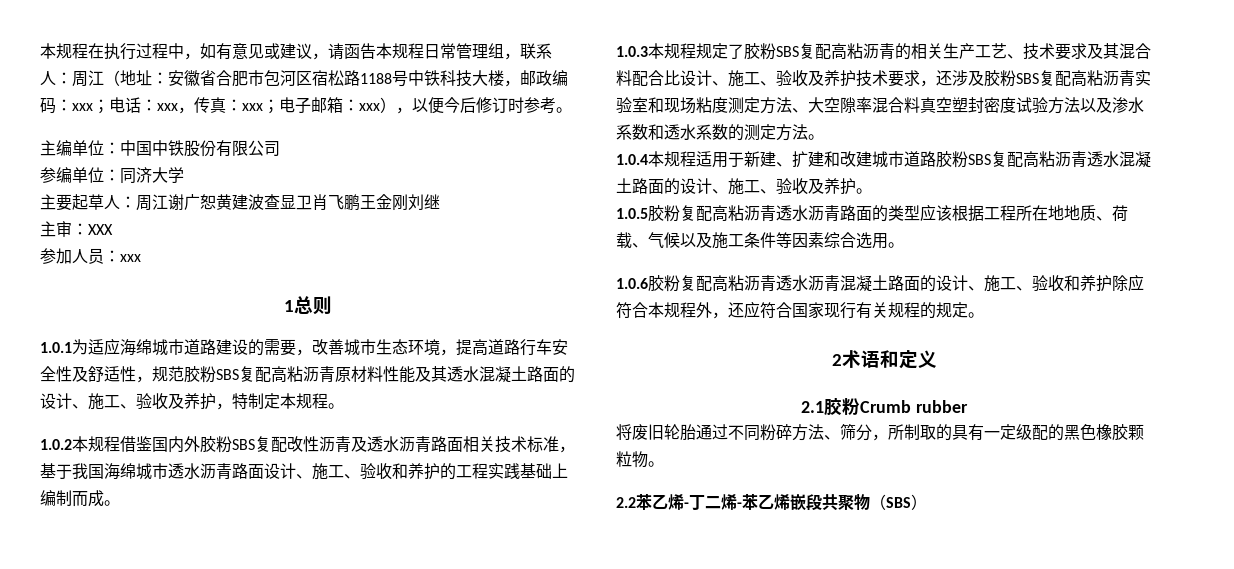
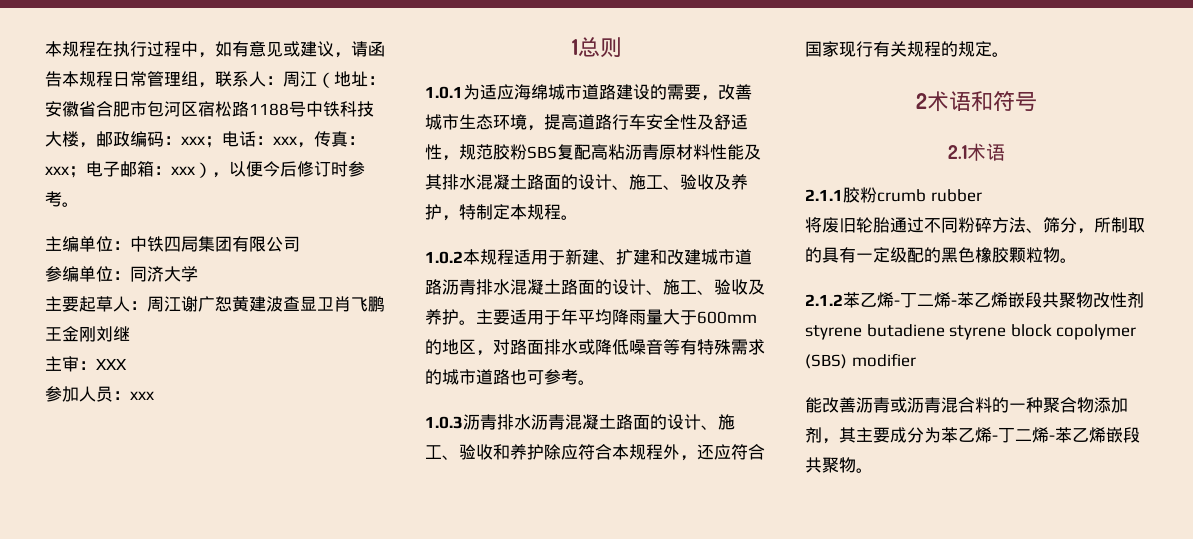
[136,140,216,157] 国中铁股份 -> [147,236,232,252] 铁四局集团
[447,366,463,382] 透 -> [442,174,459,190] 排
[120,436,575,453] [40,463,568,480] [40,490,120,507] [616,43,1151,60] [616,70,1151,87] [616,97,1144,114] [616,124,824,141] [616,151,696,167] 借鉴国内外胶粉SBS复配改性沥青及透水沥青路面相关技术标准，基于我国海绵城市透水沥青路面设计、施工、验收和养护的工程实践基础上编制而成。 // 1.0.3本规程规定了胶粉SBS复配高粘沥青的相关生产工艺、技术要求及其混合料配合比设计、施工、验收及养护技术要求，还涉及胶粉SBS复配高粘沥青实验室和现场粘度测定方法、大空隙率混合料真空塑封密度试验方法以及渗水系数和透水系数的测定方法。 // 1.0.4本规程 -> (514, 257) none
[936,151,1103,168] 胶粉SBS复配高粘沥青透 -> [442,279,493,295] 沥青排
[616,204,1128,222] [616,232,904,249] [616,275,792,292] // 1.0.5胶粉复配高粘沥青透水沥青路面的类型应该根据工程所在地地质、荷载、气候以及施工条件等因素综合选用。 // 1.0.6胶粉复配高粘沥青透 -> [476,308,757,325] [425,339,765,356] [425,369,595,385] [425,414,514,430] 主要适用于年平均降雨量大于600mm的地区，对路面排水或降低噪音等有特殊需求的城市道路也可参考。 // 1.0.3沥青排
[898,350,937,369] 定义 -> [993,91,1037,111] 符号
[824,398,912,416] 胶粉Crumb -> [967,143,1005,161] [805,187,926,203] 术语 // 2.1.1胶粉crumb
[616,493,927,511] 2.2苯乙烯-丁二烯-苯乙烯嵌段共聚物（SBS） -> [805,292,1144,308] [805,324,1137,340] [805,353,916,369] [805,397,1128,413] [805,427,1140,444] [805,457,873,473] 2.1.2苯乙烯-丁二烯-苯乙烯嵌段共聚物改性剂styrene butadiene styrene block copolymer (SBS) modifier // 能改善沥青或沥青混合料的一种聚合物添加剂，其主要成分为苯乙烯-丁二烯-苯乙烯嵌段共聚物。

